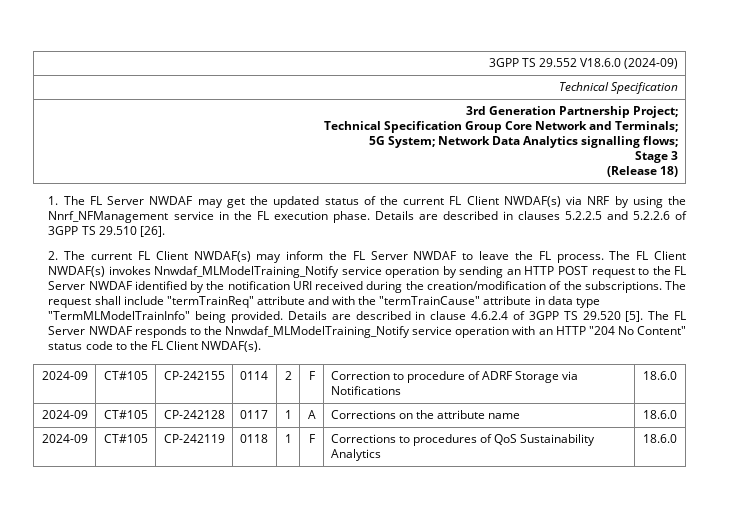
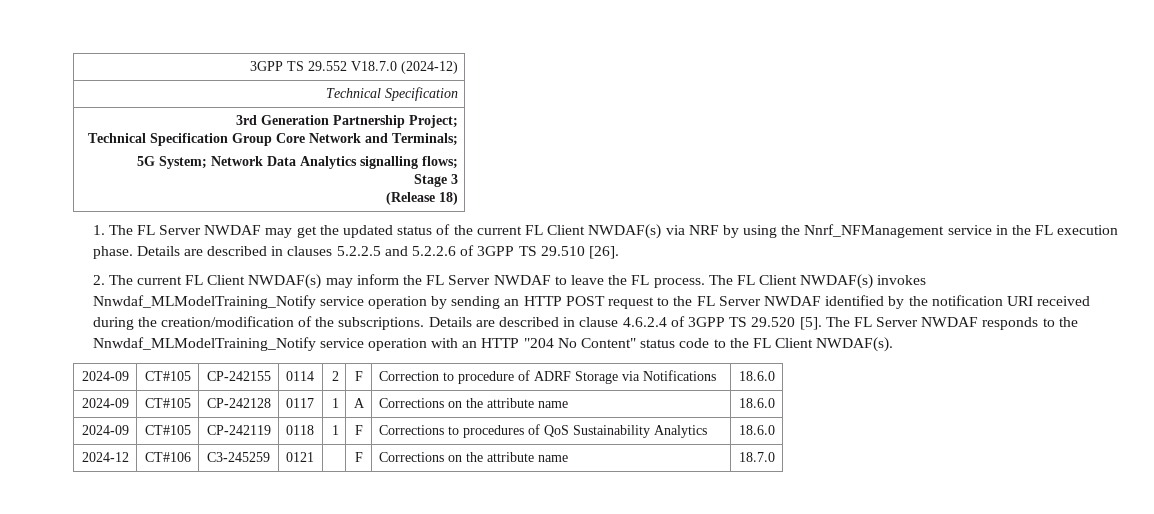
[580,58,679,69] V18.6.0 (2024-09) -> [350,61,458,74] V18.7.0 (2024-12)
[664,281,686,290] [48,296,600,308] [48,311,284,323] The request shall include "termTrainReq" attribute and with the "termTrainCause" attribute in data type "TermMLModelTrainInfo" being provided. -> (425, 323) none
(677, 438) none -> [81,452,129,462] [144,452,191,462] [207,452,270,462] [285,452,314,462] [354,452,363,462] [378,452,568,462] [738,452,775,462] // 2024-12 | CT#106 | C3-245259 | 0121 | | F | Corrections on the attribute name | 18.7.0

